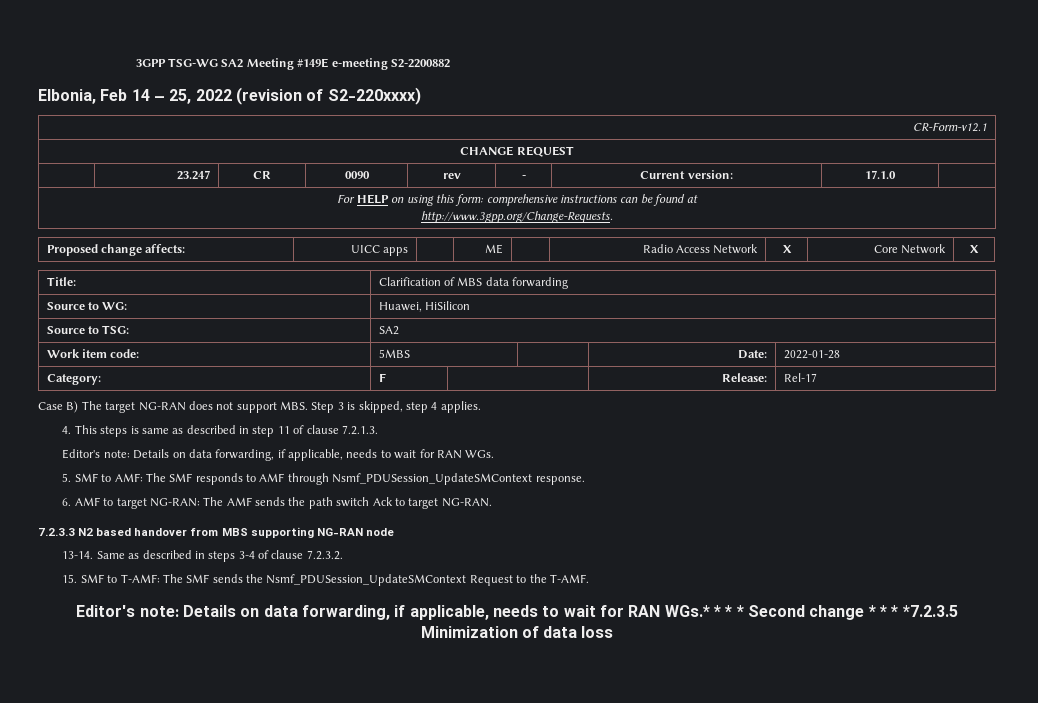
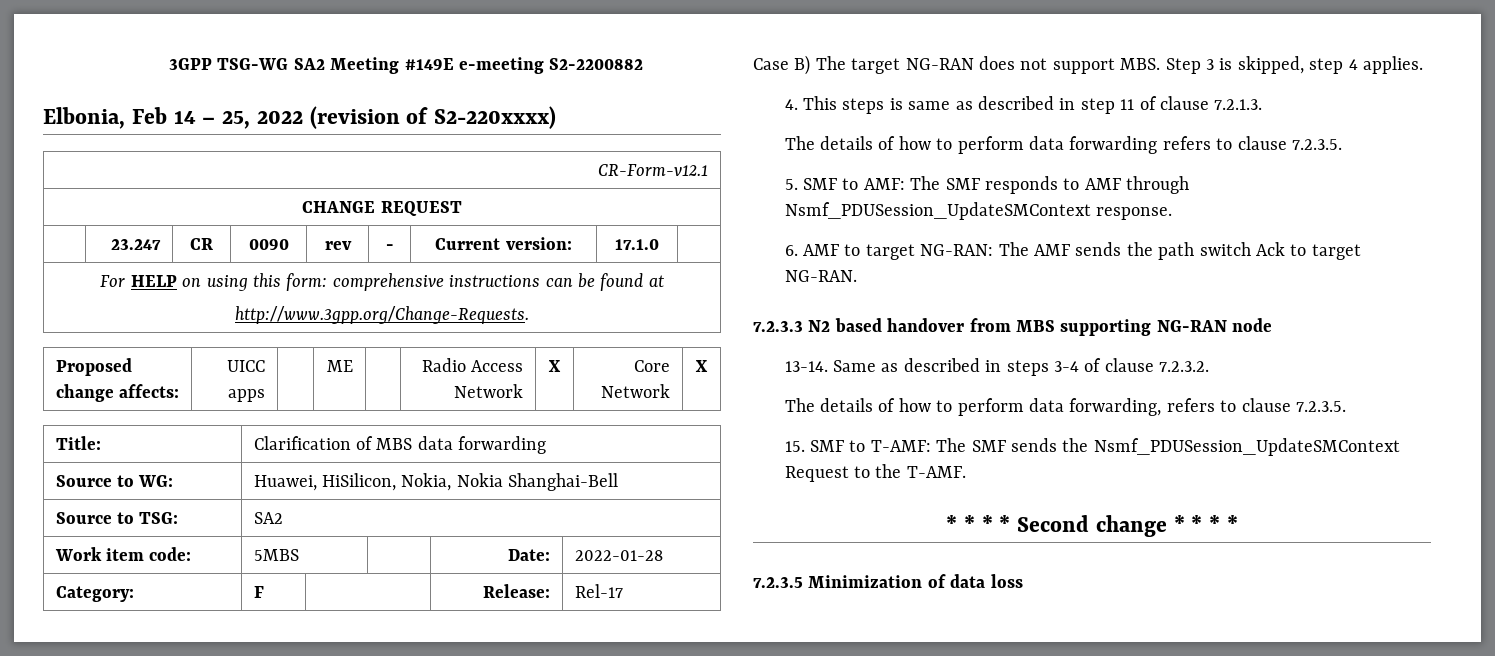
[424,301,470,310] HiSilicon -> [322,473,619,491] HiSilicon, Nokia, Nokia Shanghai-Bell
[62,449,495,461] Editor's note: Details on data forwarding, if applicable, needs to wait for RAN WGs. -> [784,136,1342,154] The details of how to perform data forwarding refers to clause 7.2.3.5.
(343, 555) none -> [784,398,1346,416] // The details of how to perform data forwarding, refers to clause 7.2.3.5.
[76,605,710,620] Editor's note: Details on data forwarding, if applicable, needs to wait for RAN WGs.* -> [946,515,958,532] *
[902,605,958,617] *7.2.3.5 -> [1226,515,1238,532] [753,577,803,588] * // 7.2.3.5

